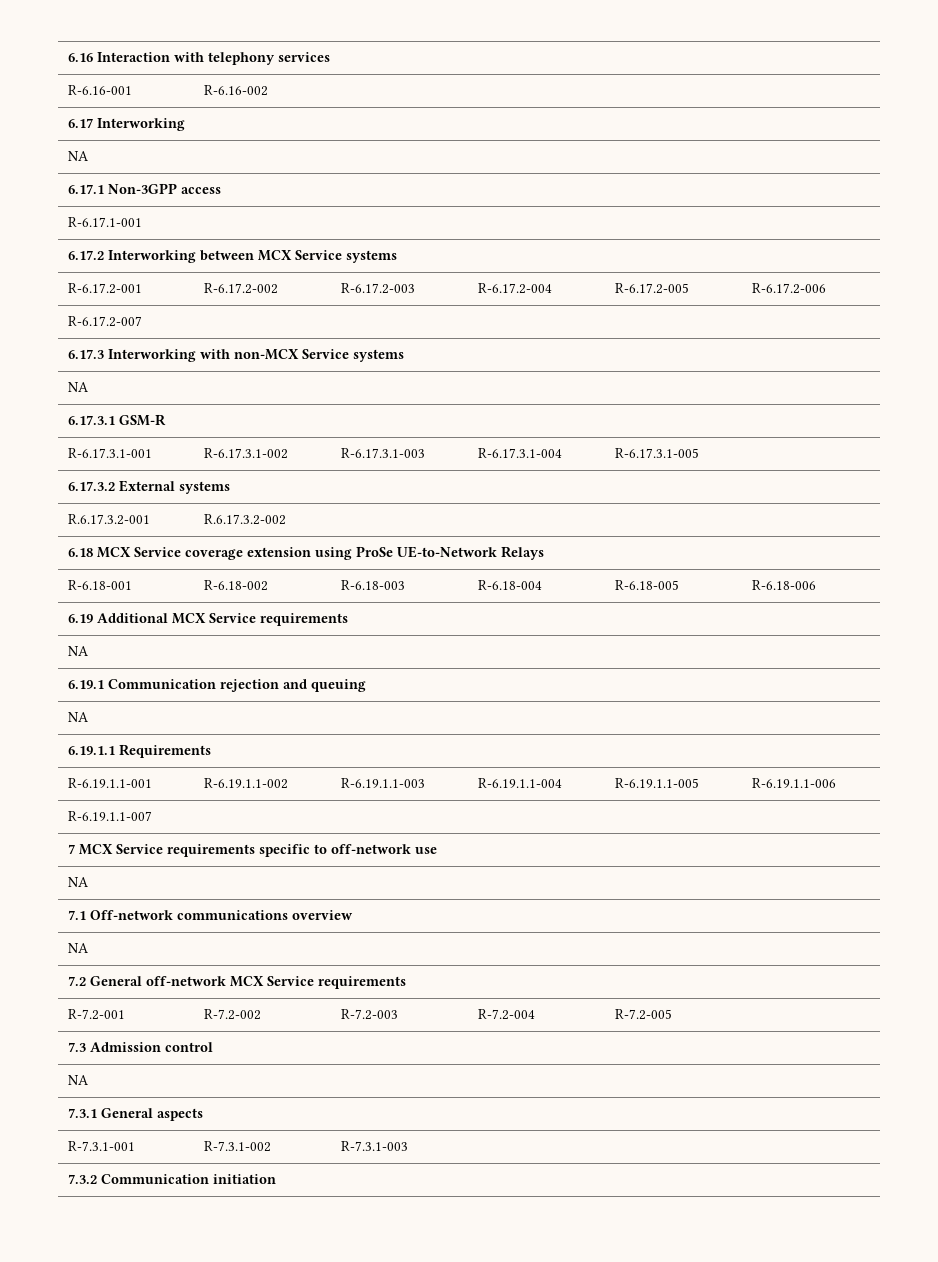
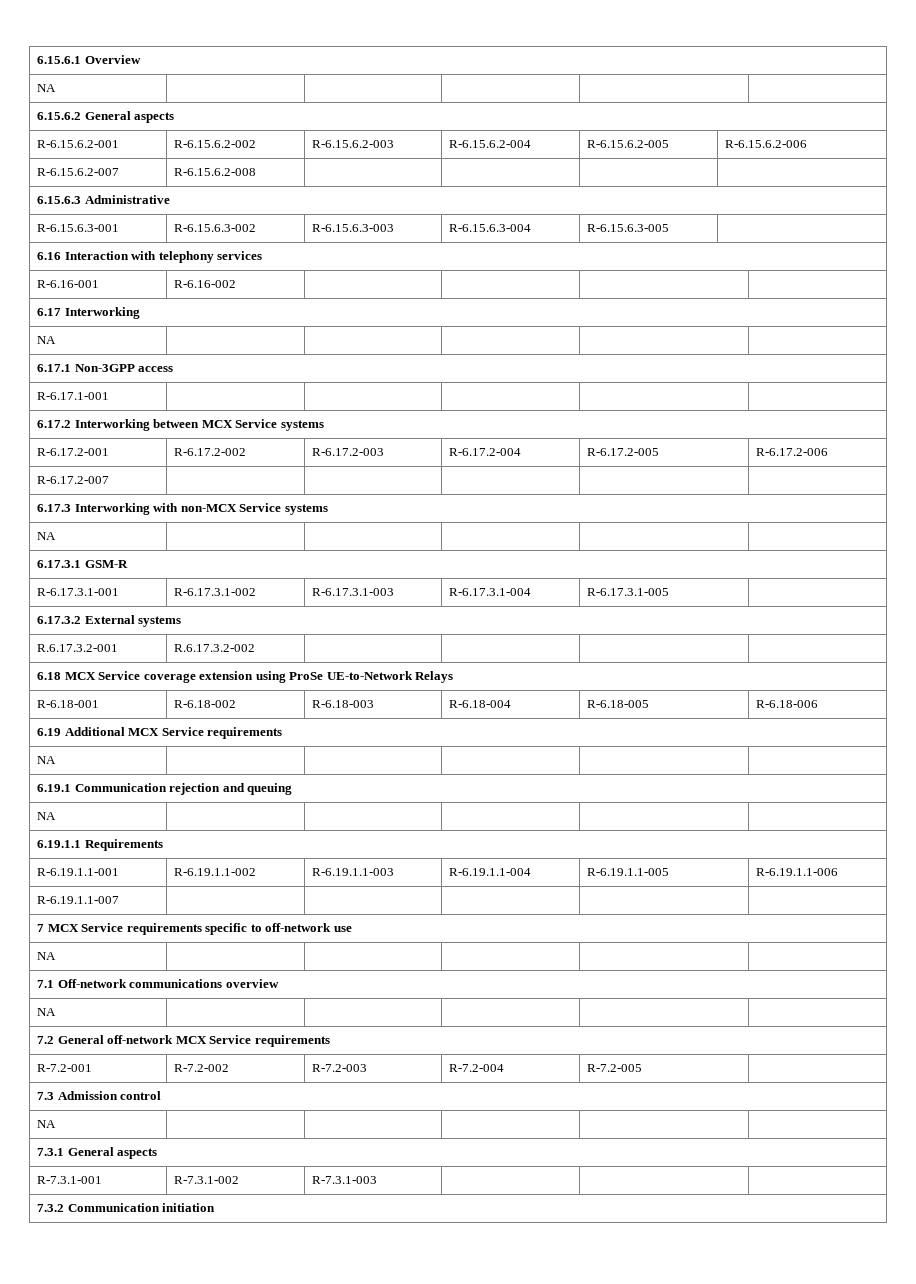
(67, 57) none -> [37,55,141,64] [37,84,57,92] [37,111,175,123] [37,140,120,148] [174,140,257,148] [312,140,395,148] [449,140,532,148] [587,140,670,148] [725,140,808,148] [37,168,120,176] [174,168,257,176] [37,195,170,204] [37,224,120,232] [174,224,257,232] [312,224,395,232] [449,224,532,232] [587,224,670,232] 6.15.6.1 Overview // NA | | | | | // 6.15.6.2 General aspects // R-6.15.6.2-001 | R-6.15.6.2-002 | R-6.15.6.2-003 | R-6.15.6.2-004 | R-6.15.6.2-005 | R-6.15.6.2-006 // R-6.15.6.2-007 | R-6.15.6.2-008 | | | | // 6.15.6.3 Administrative // R-6.15.6.3-001 | R-6.15.6.3-002 | R-6.15.6.3-003 | R-6.15.6.3-004 | R-6.15.6.3-005 | //

